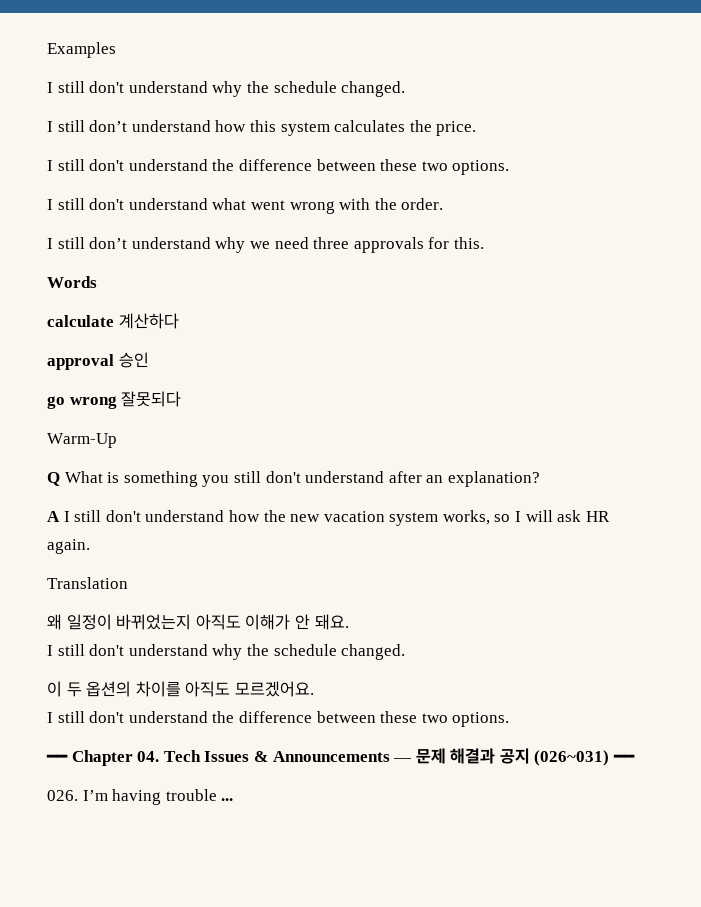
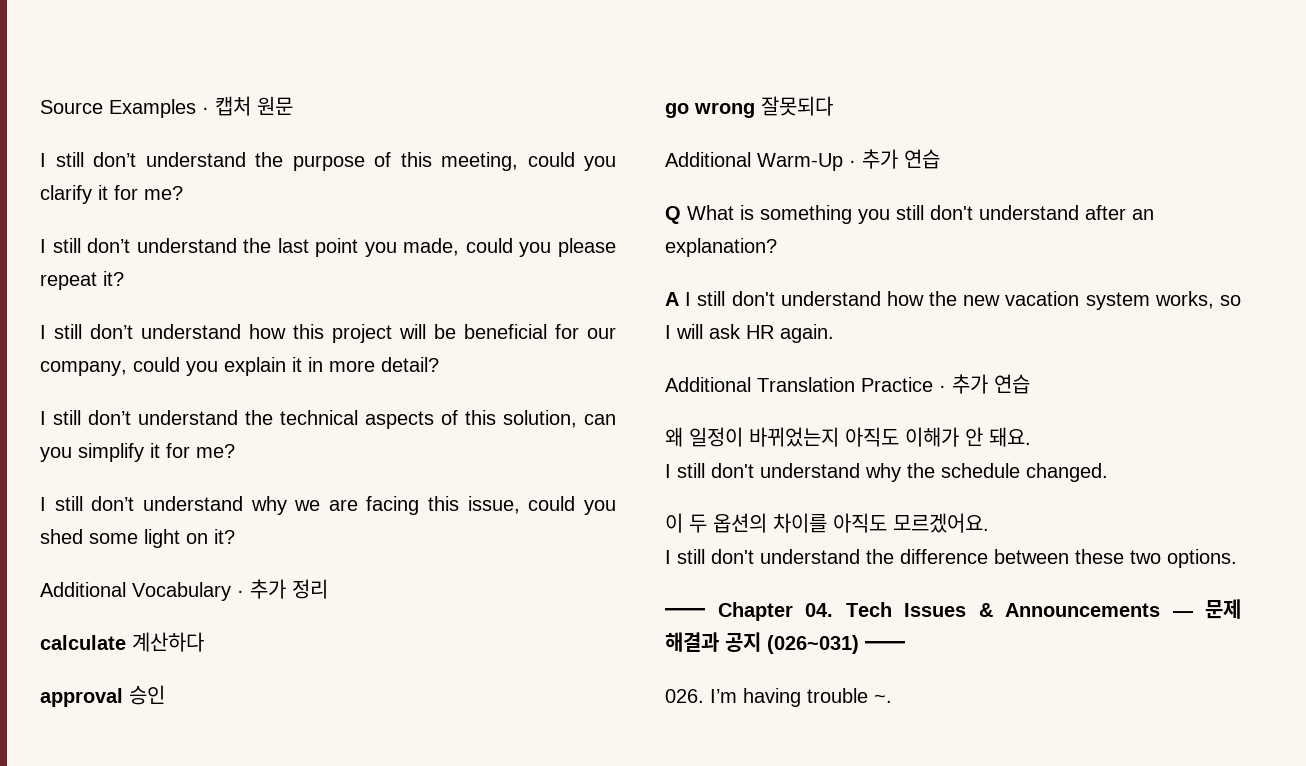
(47, 50) none -> [40,100,103,114] Source
[47,81,406,97] // I still don't understand why the schedule changed. -> [202,96,293,116] [40,152,616,171] [40,185,183,204] [40,238,616,257] [40,271,124,290] · 캡처 원문 // I still don’t understand the purpose of this meeting, could you clarify it for me? // I still don’t understand the last point you made, could you please repeat it?
[280,120,477,136] [47,159,510,175] [47,198,444,214] system calculates the price. // I still don't understand the difference between these two options. // I still don't understand what went wrong with the order. -> [332,324,616,343] [40,357,439,376] [40,410,616,429] [40,443,235,462] project will be beneficial for our company, could you explain it in more detail? // I still don’t understand the technical aspects of this solution, can you simplify it for me?
[274,237,484,253] [47,276,97,288] need three approvals for this. // Words -> [328,496,616,515] [40,529,235,548] [40,579,328,601] are facing this issue, could you shed some light on it? // Additional Vocabulary · 추가 정리
(182, 399) none -> [665,152,751,167] Additional
(117, 440) none -> [849,149,940,169] · 추가 연습
(90, 546) none -> [665,377,751,392] Additional
(128, 583) none -> [861,374,1030,394] Practice · 추가 연습
[221,798,234,801] ... -> [874,694,892,703] ~.

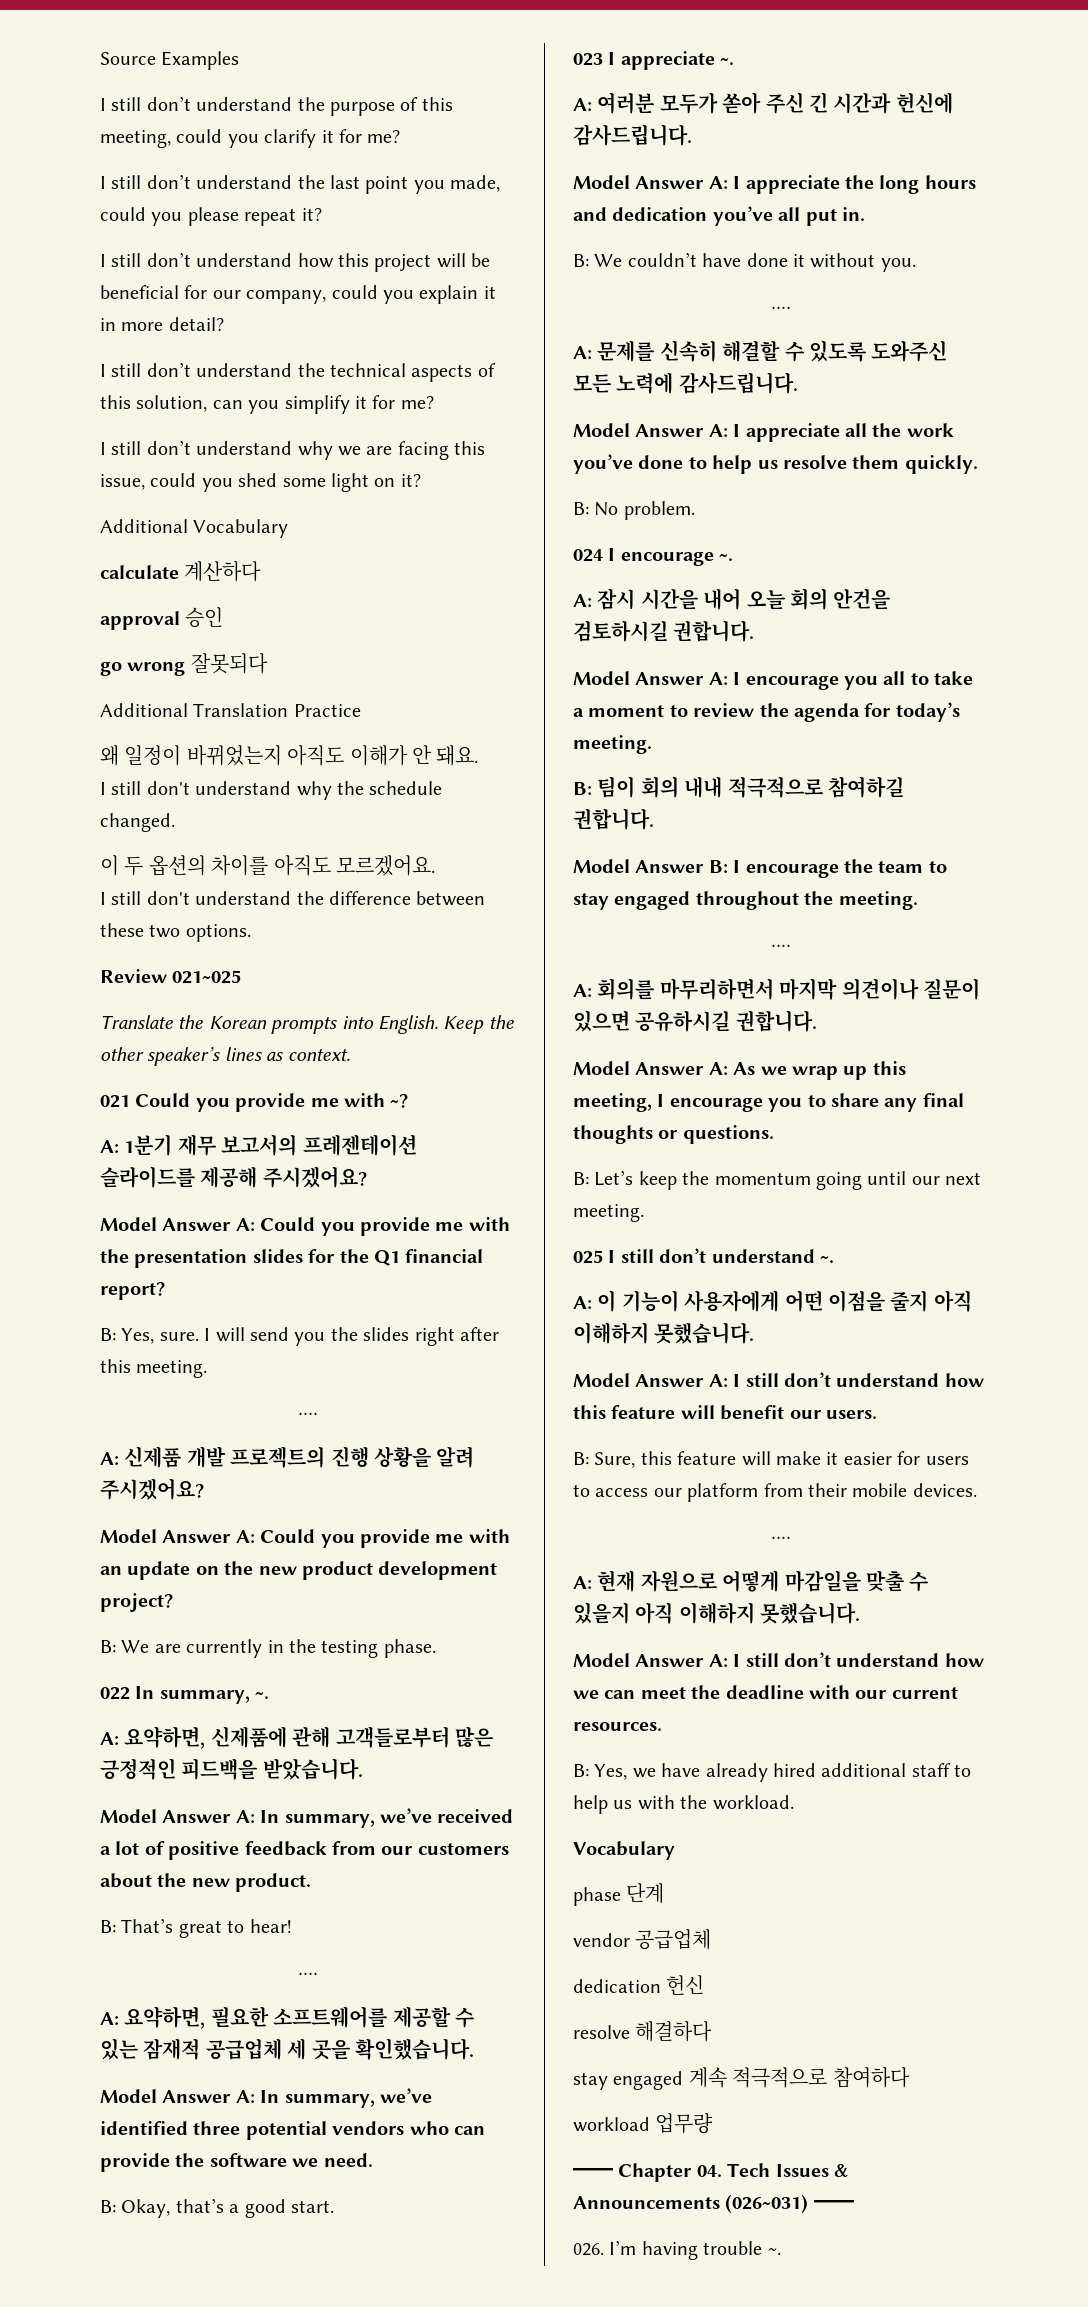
[202,96,293,116] · 캡처 원문 -> (240, 60) none
[237,579,328,599] · 추가 정리 -> (289, 528) none
[665,149,940,171] [665,205,1154,224] [665,238,777,257] [665,291,1241,310] [665,324,834,343] // Additional Warm-Up · 추가 연습 // Q What is something you still don't understand after an explanation? // A I still don't understand how the new vacation system works, so I will ask HR again. -> (268, 663) none
[939,374,1030,394] · 추가 연습 -> (361, 710) none
(1237, 558) none -> [100,969,242,984] [100,1015,514,1034] [100,1046,350,1066] [100,1093,409,1112] [100,1134,417,1156] [100,1166,367,1188] [100,1217,510,1236] [100,1249,484,1268] [100,1282,165,1300] [100,1327,499,1346] [100,1359,208,1378] [297,1412,318,1419] [100,1446,475,1468] [100,1478,204,1500] [100,1529,510,1548] [100,1561,498,1580] [100,1593,173,1612] [100,1639,436,1658] [100,1686,270,1704] [100,1726,493,1749] [100,1758,363,1780] [100,1808,514,1828] [100,1841,509,1860] [100,1873,312,1892] [100,1918,292,1938] [297,1972,318,1979] [100,2006,474,2029] [100,2038,474,2060] [100,2088,432,2108] [100,2121,485,2140] [100,2153,373,2172] [100,2198,334,2218] [573,51,735,70] [573,92,953,114] [573,124,692,146] [573,175,976,194] [573,206,865,226] [573,252,916,272] [770,306,791,313] [573,340,948,362] [573,372,798,394] [573,423,954,442] [573,454,978,474] [573,501,695,520] [573,548,734,566] [573,588,891,610] [573,620,755,642] [573,671,974,690] [573,702,960,722] [573,735,652,754] [573,776,904,798] [573,808,654,830] [573,859,947,878] [573,891,918,910] [770,944,791,951] [573,978,980,1000] [573,1010,817,1032] [573,1061,906,1080] [573,1093,964,1112] [573,1125,774,1144] [573,1170,982,1190] [573,1204,644,1222] [573,1248,834,1264] [573,1290,972,1312] [573,1322,755,1344] [573,1372,984,1387] [573,1405,877,1420] [573,1451,969,1468] [573,1483,977,1502] [770,1536,791,1543] [573,1570,929,1592] [573,1602,861,1624] [573,1652,984,1667] [573,1685,958,1699] [573,1722,662,1731] [573,1763,972,1782] [573,1795,794,1814] [573,1841,675,1860] [573,1883,665,1906] [573,1929,712,1950] [573,1975,705,1995] [573,2021,713,2042] [573,2067,910,2090] [573,2113,714,2134] // Review 021~025 // Translate the Korean prompts into English. Keep the other speaker’s lines as context. // 021 Could you provide me with ~? // A: 1분기 재무 보고서의 프레젠테이션 슬라이드를 제공해 주시겠어요? // Model Answer A: Could you provide me with the presentation slides for the Q1 financial report? // B: Yes, sure. I will send you the slides right after this meeting. // ···· // A: 신제품 개발 프로젝트의 진행 상황을 알려 주시겠어요? // Model Answer A: Could you provide me with an update on the new product development project? // B: We are currently in the testing phase. // 022 In summary, ~. // A: 요약하면, 신제품에 관해 고객들로부터 많은 긍정적인 피드백을 받았습니다. // Model Answer A: In summary, we’ve received a lot of positive feedback from our customers about the new product. // B: That’s great to hear! // ···· // A: 요약하면, 필요한 소프트웨어를 제공할 수 있는 잠재적 공급업체 세 곳을 확인했습니다. // Model Answer A: In summary, we’ve identified three potential vendors who can provide the software we need. // B: Okay, that’s a good start. // 023 I appreciate ~. // A: 여러분 모두가 쏟아 주신 긴 시간과 헌신에 감사드립니다. // Model Answer A: I appreciate the long hours and dedication you’ve all put in. // B: We couldn’t have done it without you. // ···· // A: 문제를 신속히 해결할 수 있도록 도와주신 모든 노력에 감사드립니다. // Model Answer A: I appreciate all the work you’ve done to help us resolve them quickly. // B: No problem. // 024 I encourage ~. // A: 잠시 시간을 내어 오늘 회의 안건을 검토하시길 권합니다. // Model Answer A: I encourage you all to take a moment to review the agenda for today’s meeting. // B: 팀이 회의 내내 적극적으로 참여하길 권합니다. // Model Answer B: I encourage the team to stay engaged throughout the meeting. // ···· // A: 회의를 마무리하면서 마지막 의견이나 질문이 있으면 공유하시길 권합니다. // Model Answer A: As we wrap up this meeting, I encourage you to share any final thoughts or questions. // B: Let’s keep the momentum going until our next meeting. // 025 I still don’t understand ~. // A: 이 기능이 사용자에게 어떤 이점을 줄지 아직 이해하지 못했습니다. // Model Answer A: I still don’t understand how this feature will benefit our users. // B: Sure, this feature will make it easier for users to access our platform from their mobile devices. // ···· // A: 현재 자원으로 어떻게 마감일을 맞출 수 있을지 아직 이해하지 못했습니다. // Model Answer A: I still don’t understand how we can meet the deadline with our current resources. // B: Yes, we have already hired additional staff to help us with the workload. // Vocabulary // phase 단계 // vendor 공급업체 // dedication 헌신 // resolve 해결하다 // stay engaged 계속 적극적으로 참여하다 // workload 업무량
[1172,599,1241,619] [665,632,761,652] — 문제 해결과 공지 -> (720, 2202) none

